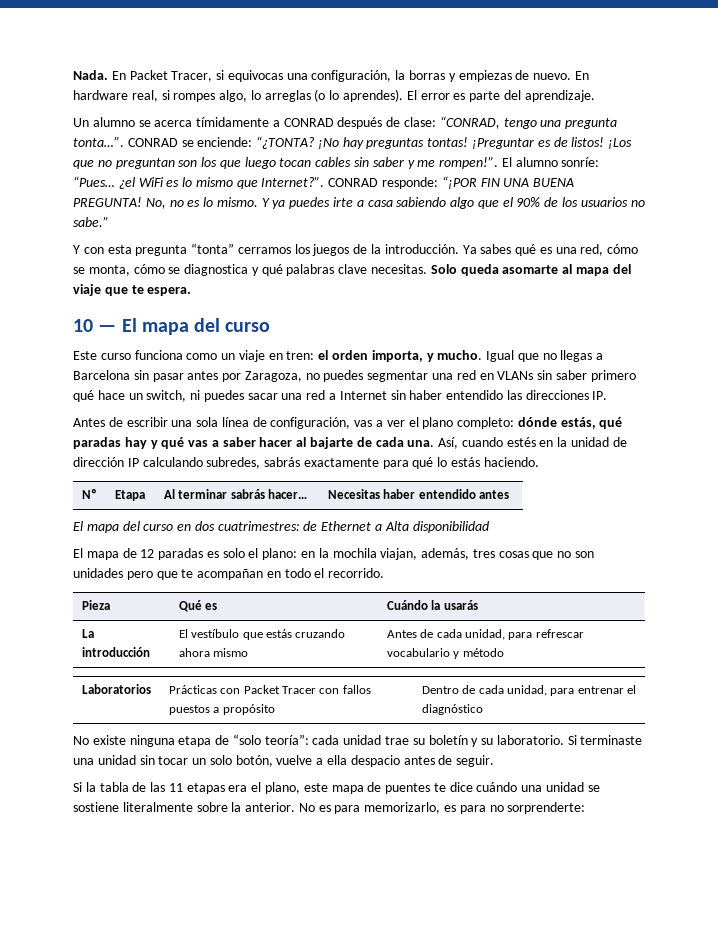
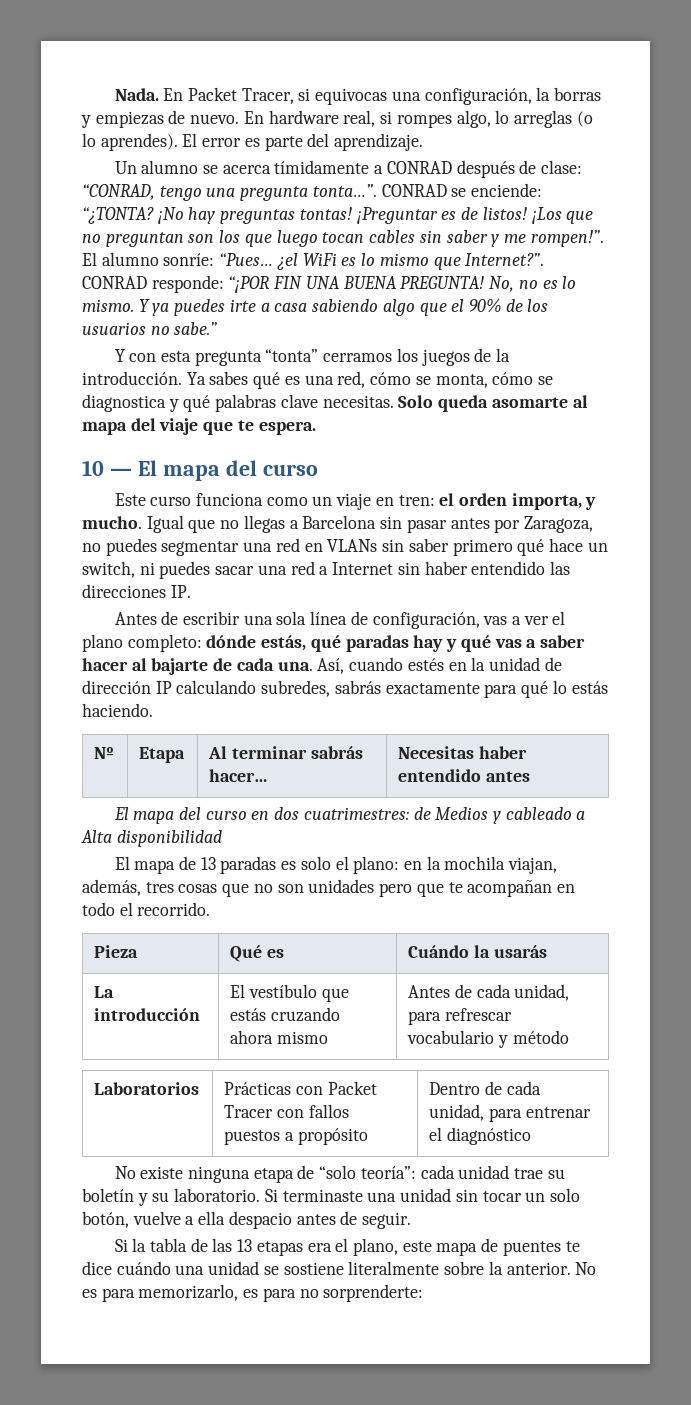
[321,521,372,531] Ethernet -> [435,807,572,824] Medios y cableado
[140,549,155,558] 12 -> [200,857,216,870] 13
[168,783,183,792] 11 -> [237,1239,253,1252] 13

